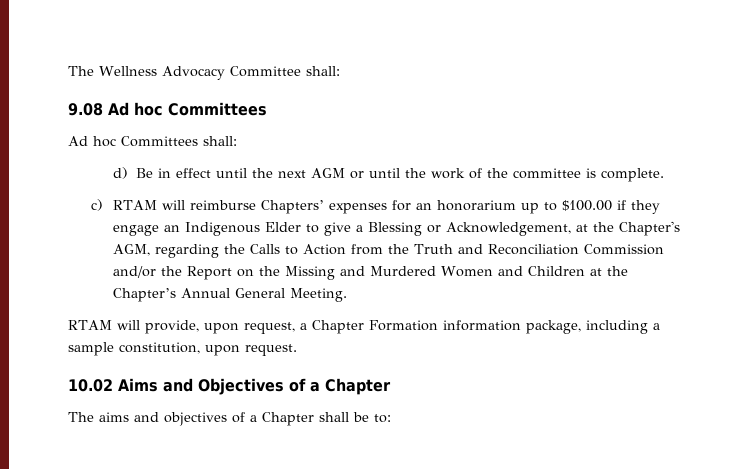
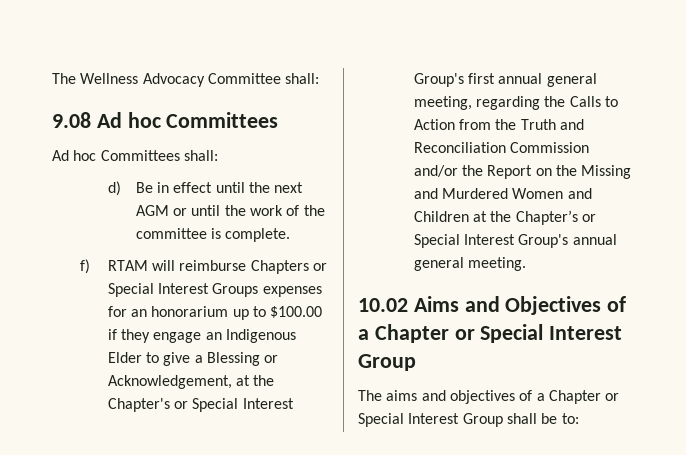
[90,199,103,211] c) -> [79,259,90,274] f)
[261,200,325,214] Chapters’ -> [250,260,328,274] [107,283,259,297] Chapters or Special Interest Groups
[113,244,151,256] AGM, -> [174,398,294,412] [413,73,597,87] [413,96,472,110] or Special Interest Group's first annual general meeting,
[181,288,348,302] [68,320,660,334] [68,342,297,356] Annual General Meeting. // RTAM will provide, upon request, a Chapter Formation information package, including a sample constitution, upon request. -> [582,214,597,222] [413,234,617,248] [413,257,527,271] or Special Interest Group's annual general meeting.
(391, 386) none -> [454,324,623,343] [358,354,416,371] or Special Interest Group
(314, 419) none -> [605,393,620,401] [358,413,503,427] or Special Interest Group

